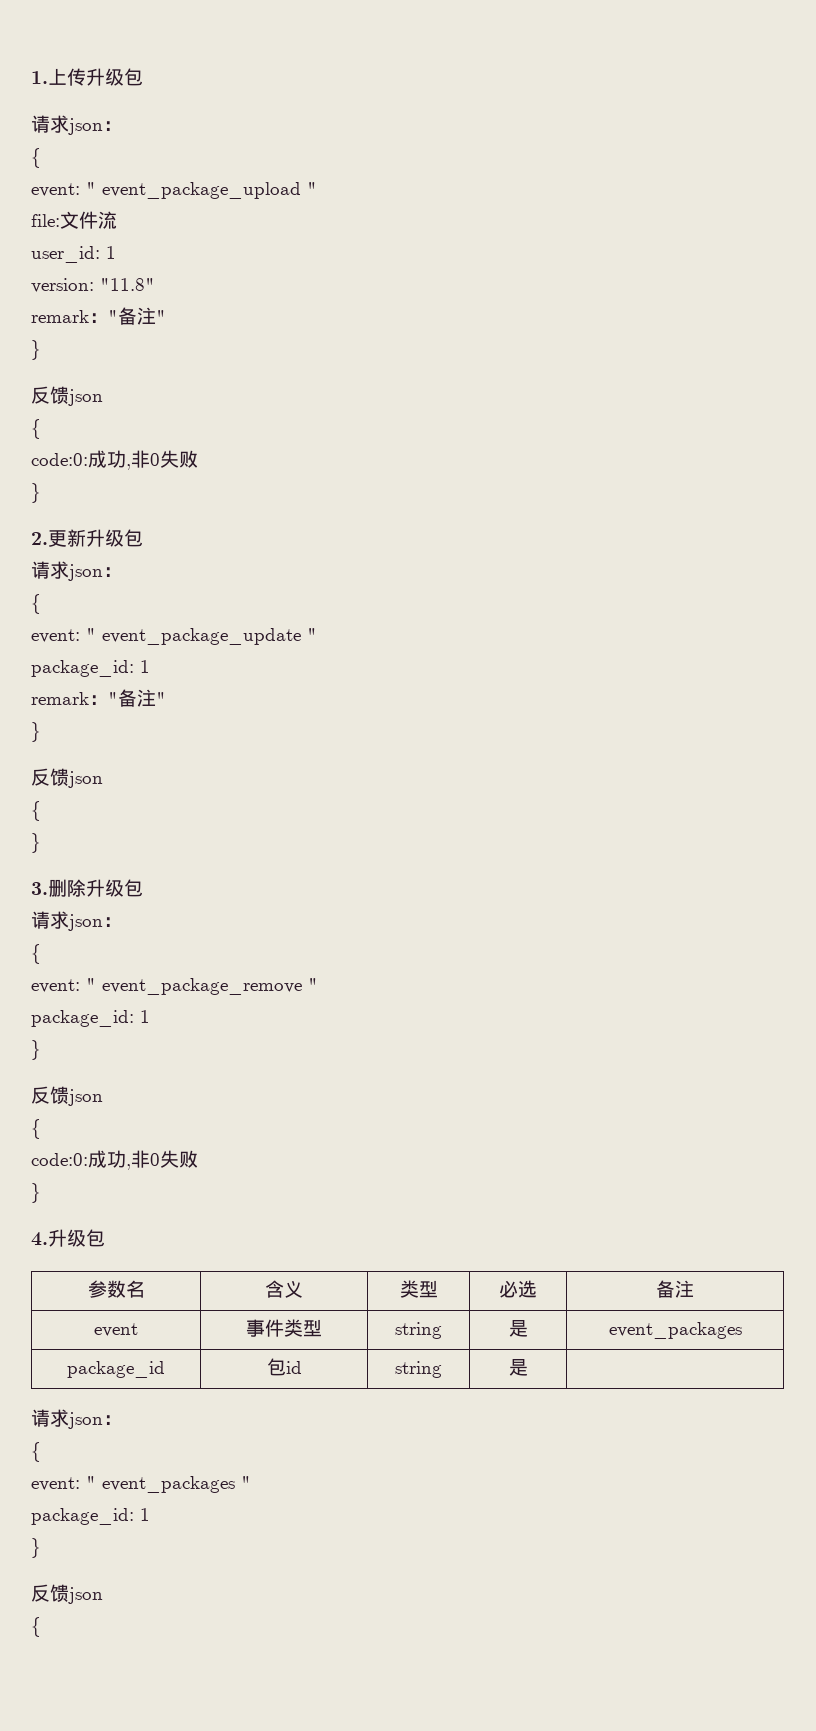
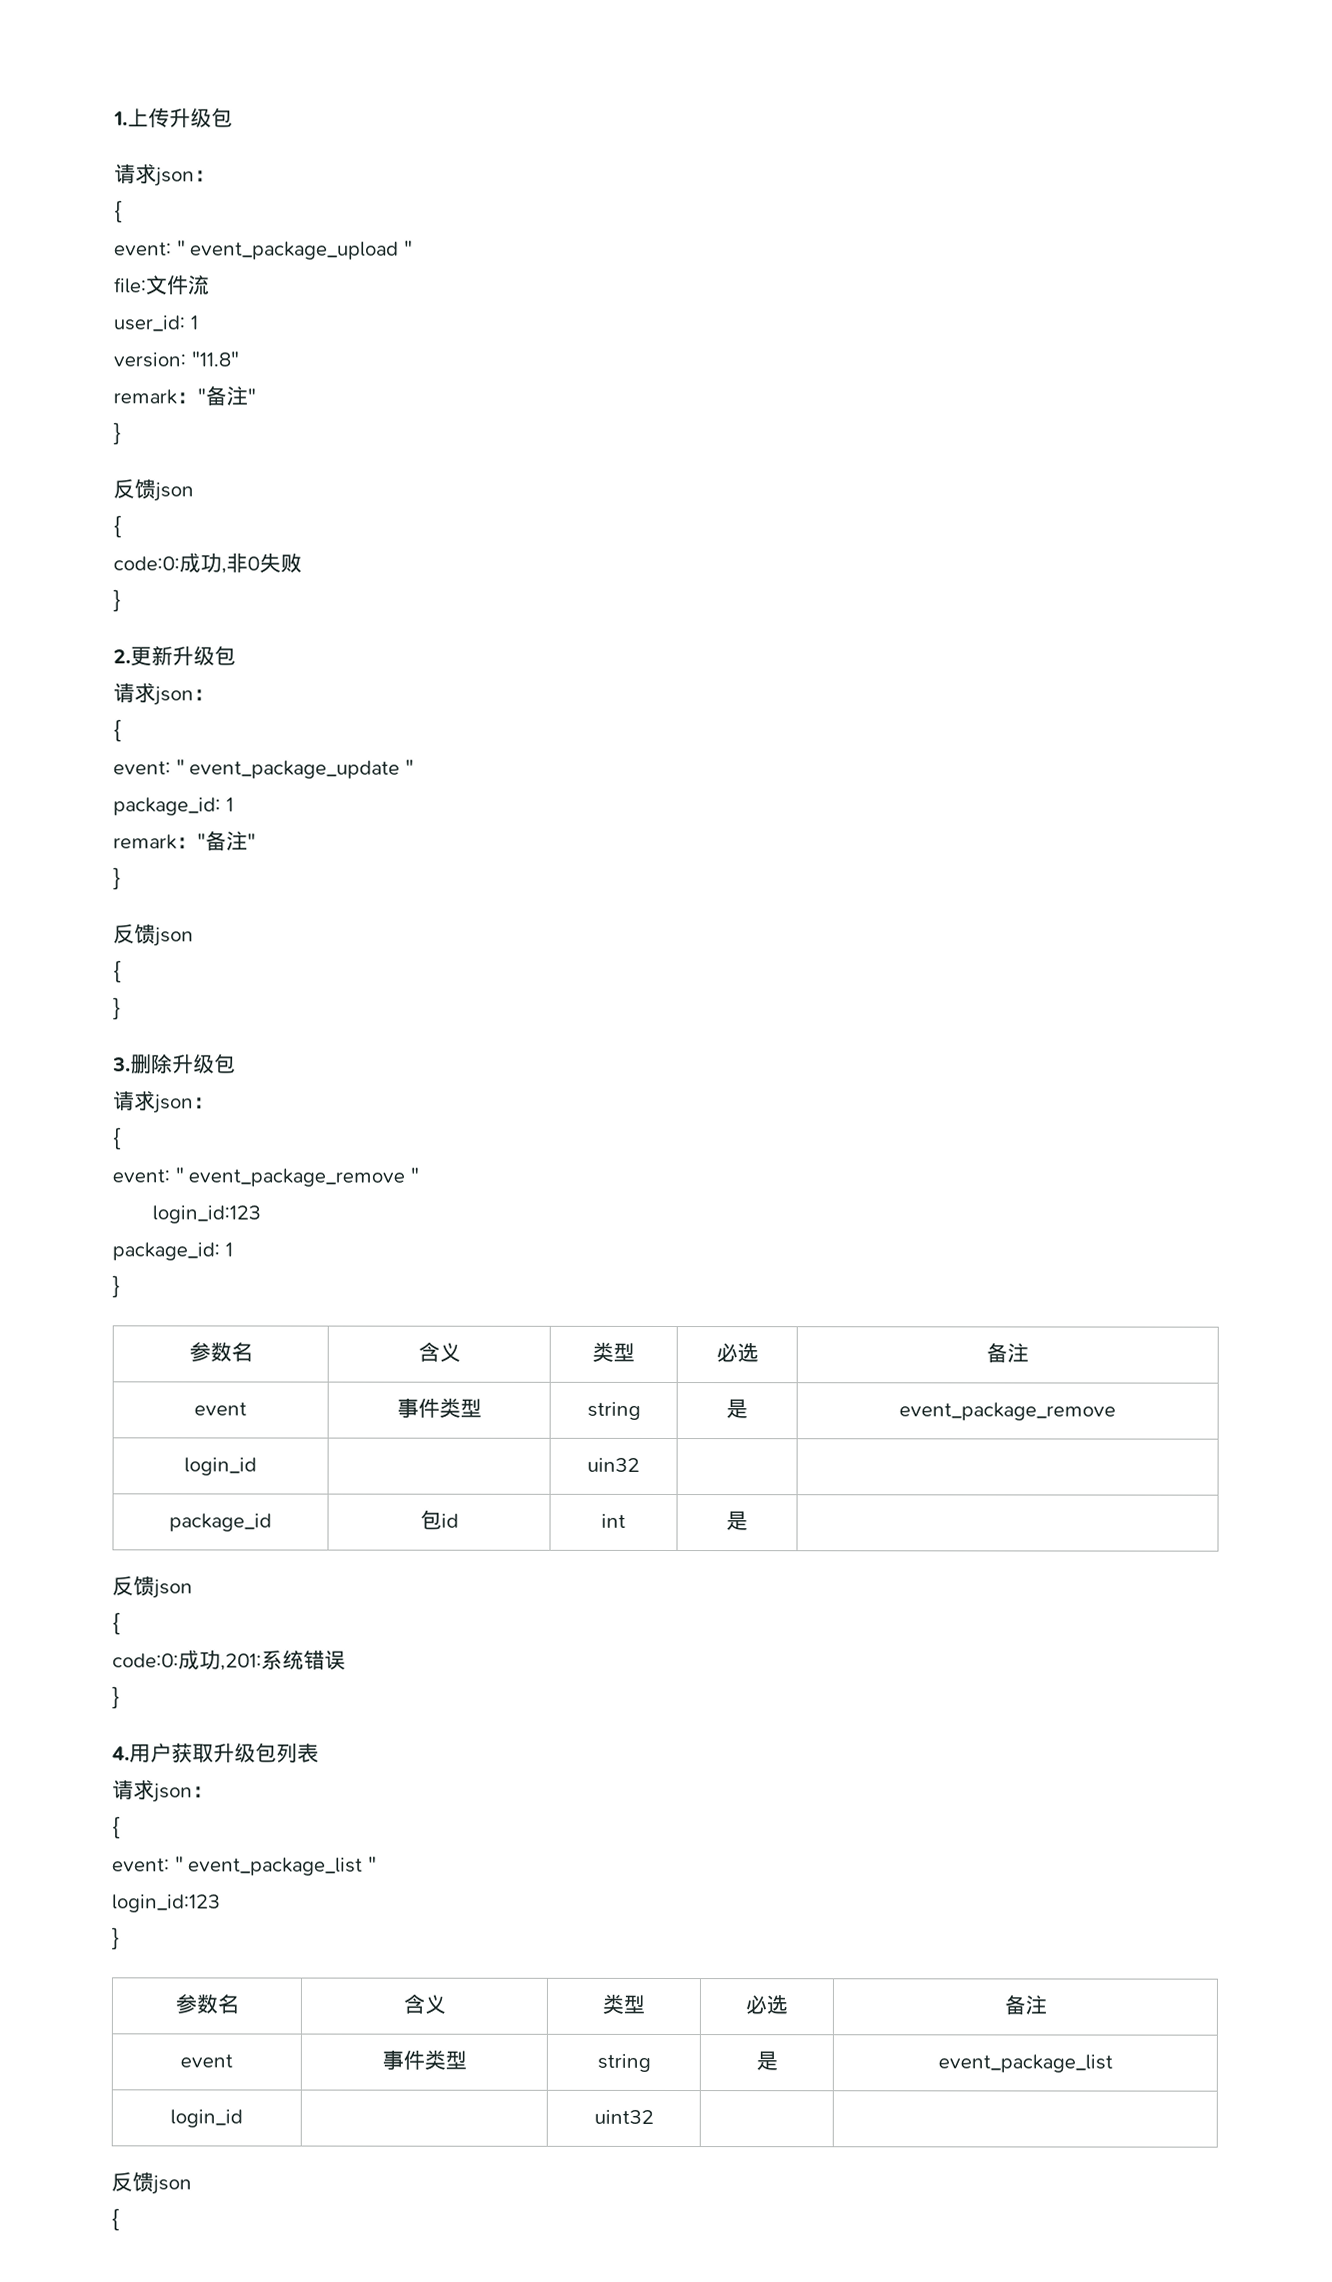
[31,1010,150,1027] [31,1040,41,1060] [31,1086,103,1106] [31,1119,41,1139] [31,1150,198,1170] [31,1183,41,1203] [31,1229,105,1247] // package_id: 1 // } // 反馈json // { // code:0:成功,非0失败 // } // 4.升级包 -> [151,1205,261,1224] [112,1242,233,1261] [112,1275,120,1298] // login_id:123 // package_id: 1 // }
[608,1322,742,1339] event_packages -> [899,1402,1116,1421] [184,1457,257,1476] [587,1457,640,1472] event_package_remove // login_id | | uin32 | |
[395,1361,442,1378] [508,1359,528,1376] [31,1409,122,1429] [31,1442,41,1462] [31,1476,251,1493] [31,1508,150,1525] [31,1538,41,1558] string | 是 | // 请求json： // { // event: " event_packages " // package_id: 1 // } -> [601,1513,626,1528] [726,1511,748,1531] [112,1575,193,1599] [112,1612,121,1635] [112,1650,346,1671] [112,1686,120,1709] [112,1742,319,1764] [112,1779,214,1803] [112,1816,121,1839] [112,1856,377,1876] [112,1894,221,1913] [112,1927,120,1950] [174,1993,239,2014] [402,1993,446,2014] [602,1993,645,2014] [745,1995,788,2015] [1003,1994,1047,2015] [180,2054,233,2068] [381,2049,467,2070] [596,2053,651,2072] [755,2051,778,2071] [937,2054,1113,2073] [170,2109,243,2128] [593,2109,654,2124] int | 是 | // 反馈json // { // code:0:成功,201:系统错误 // } // 4.用户获取升级包列表 // 请求json： // { // event: " event_package_list " // login_id:123 // } // 参数名 | 含义 | 类型 | 必选 | 备注 // event | 事件类型 | string | 是 | event_package_list // login_id | | uint32 | |

